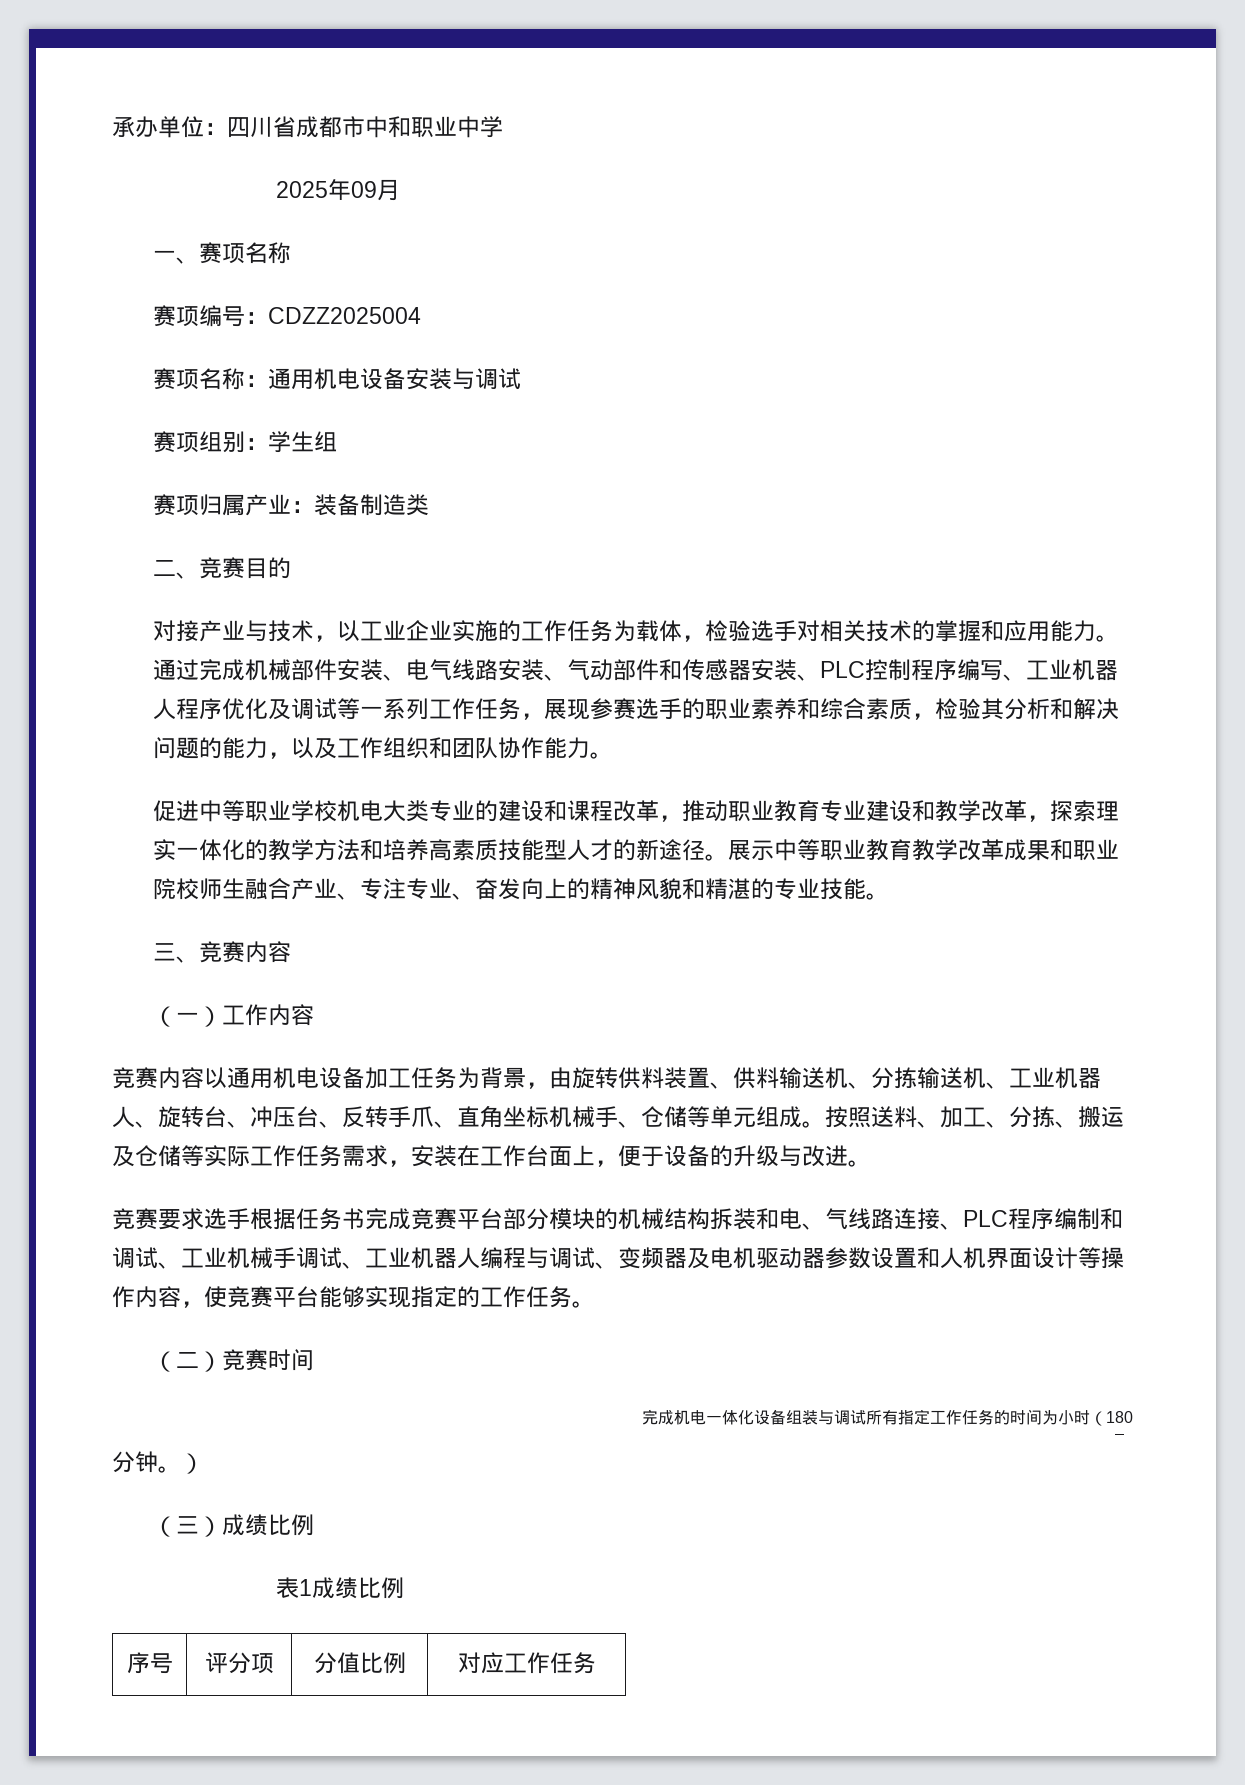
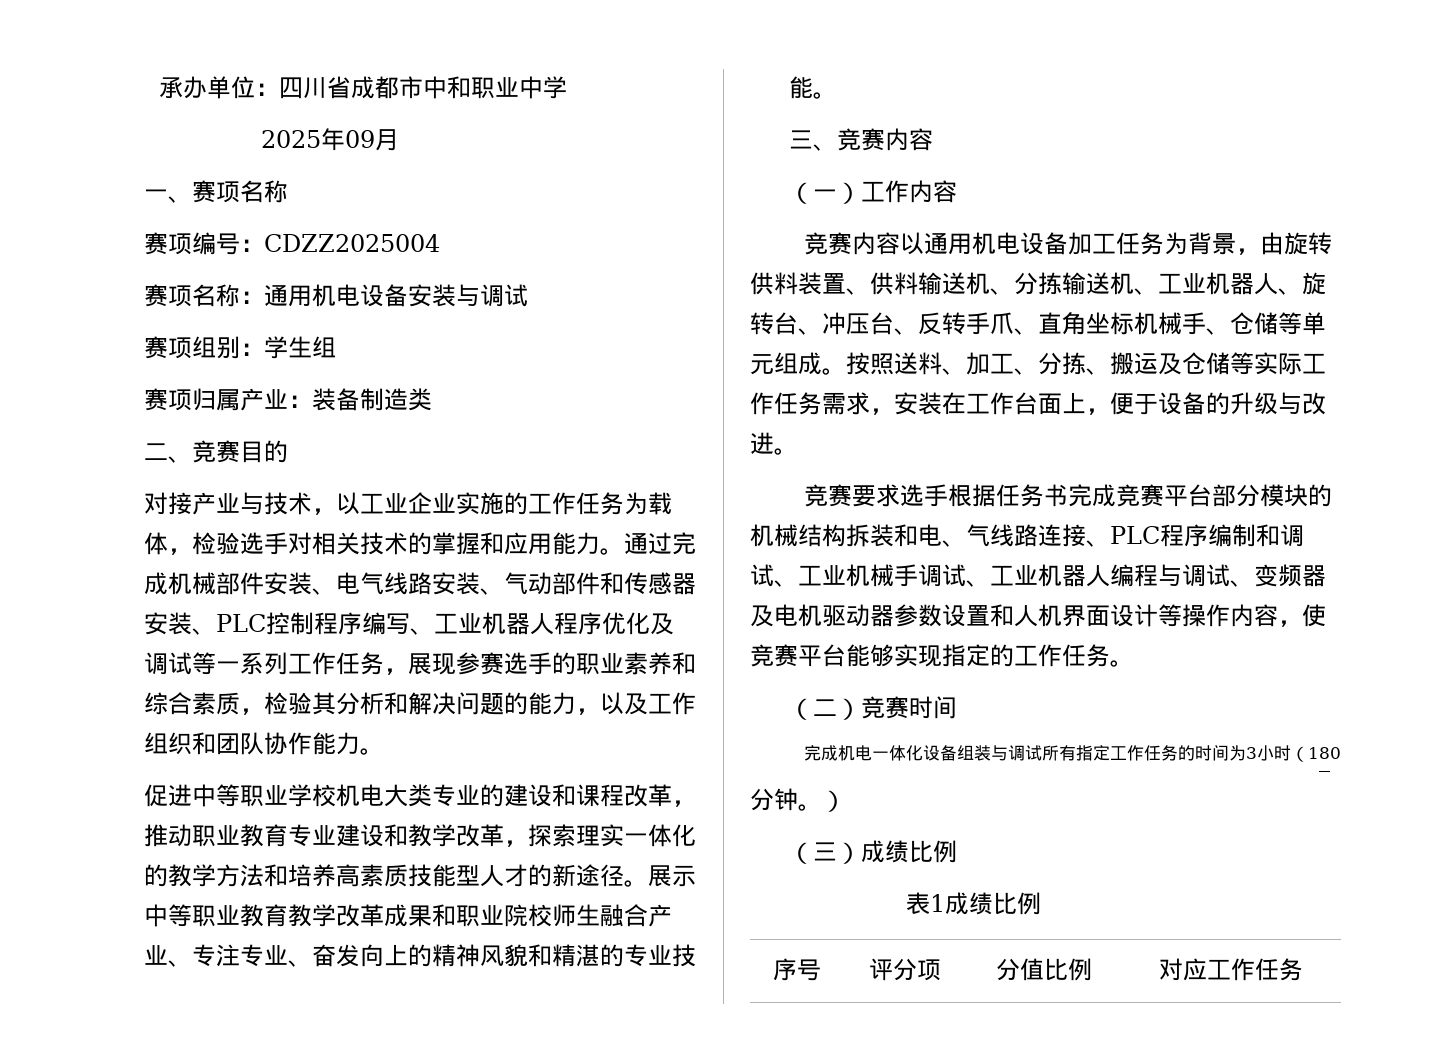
(1058, 1417) none -> [1246,747,1257,759] 3

